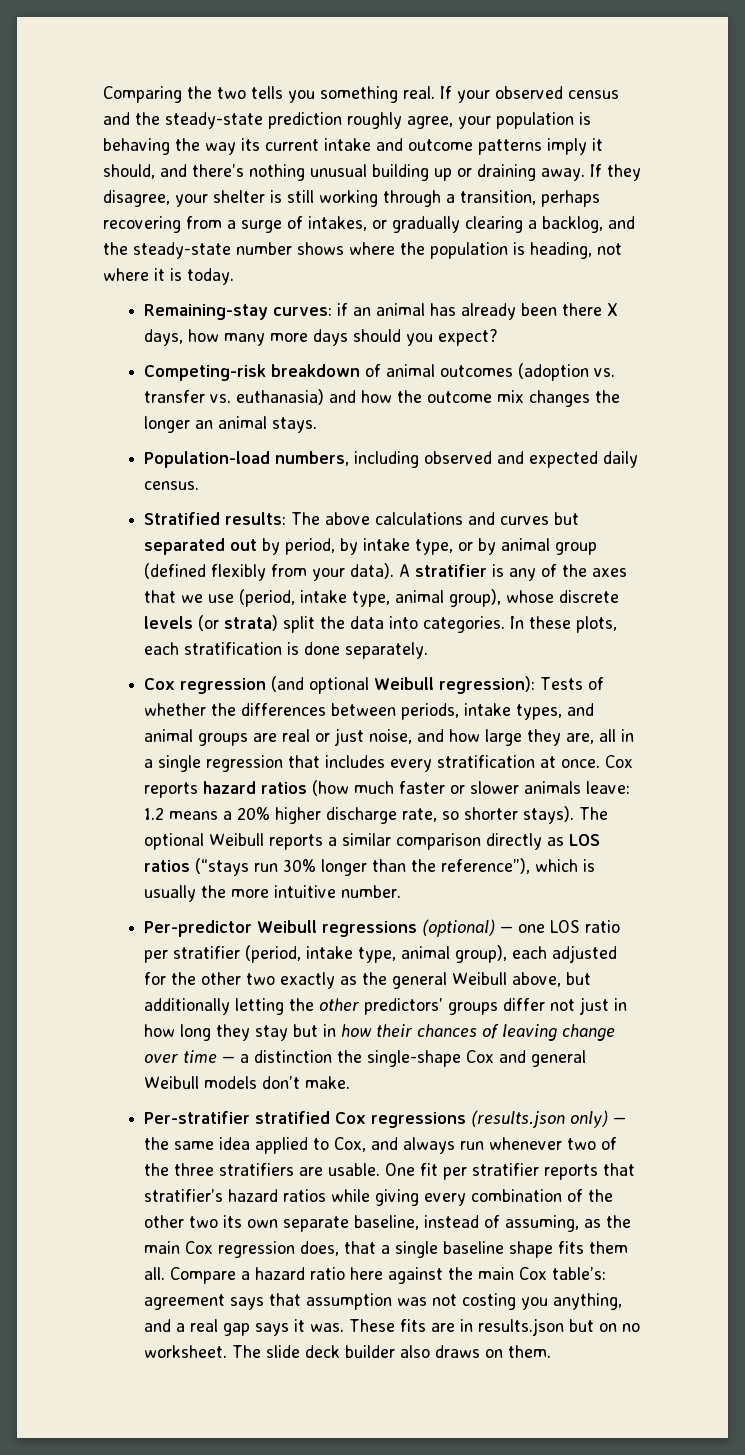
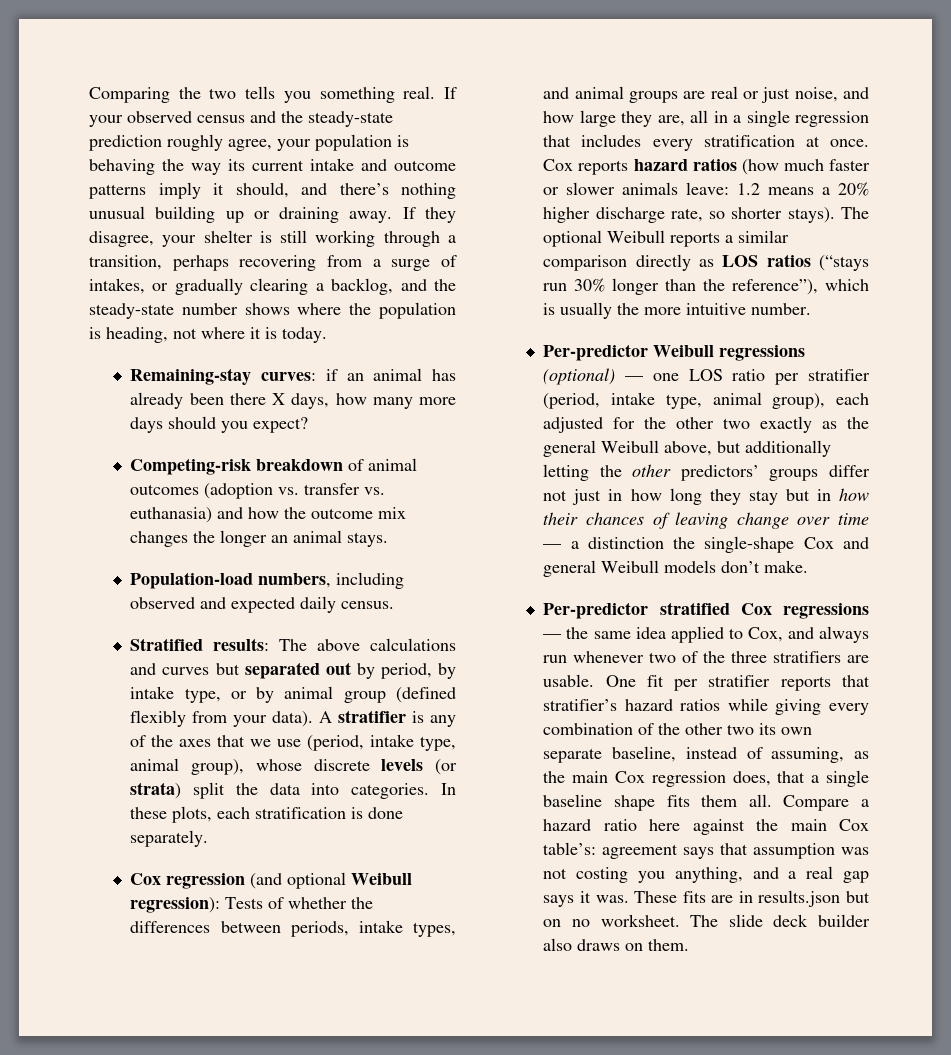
[144,1111,251,1124] Per-stratifier -> [543,602,649,619] Per-predictor
[471,1110,609,1128] (results.json only) -> (869, 611) none

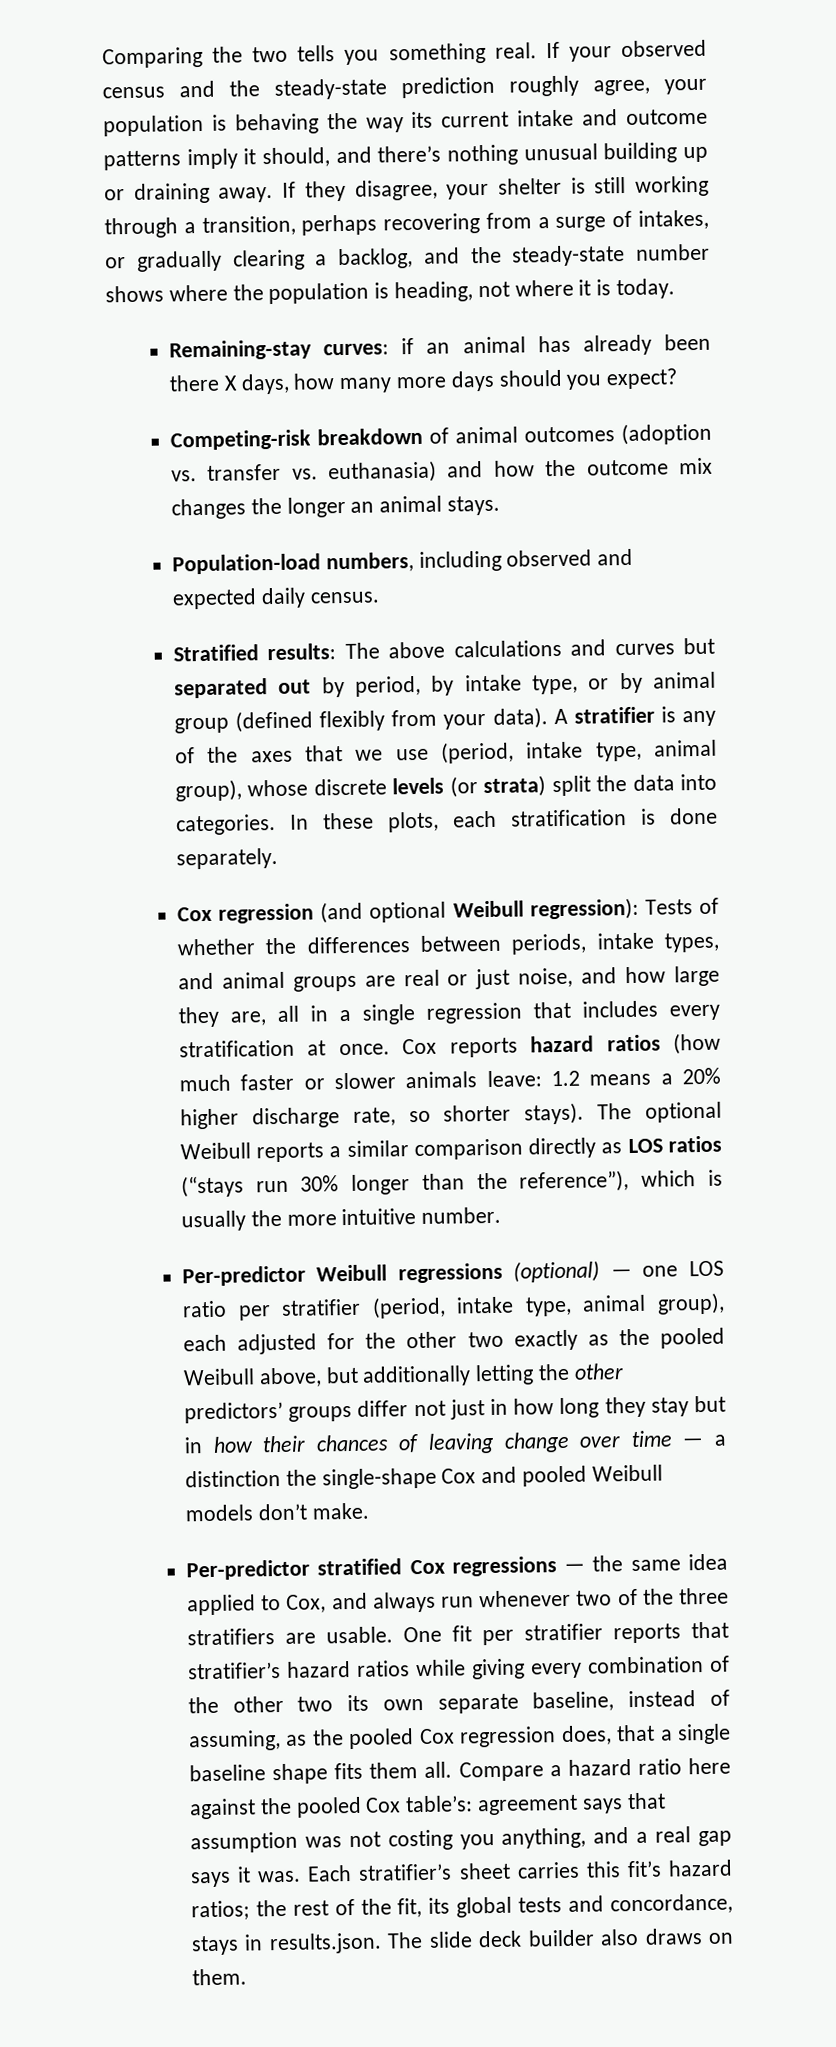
[543,440,597,457] general -> [660,1327,725,1349] pooled
[543,560,597,577] general -> [521,1465,587,1487] pooled
[572,771,609,783] main -> [348,1728,415,1750] pooled
[790,819,827,831] main -> [295,1796,362,1818] pooled
[634,890,870,907] [543,914,680,927] These fits are in results.json but on no worksheet. -> [307,1859,733,1882] [190,1893,733,1921] [190,1932,382,1956] Each stratifier’s sheet carries this fit’s hazard ratios; the rest of the fit, its global tests and concordance, stays in results.json.

